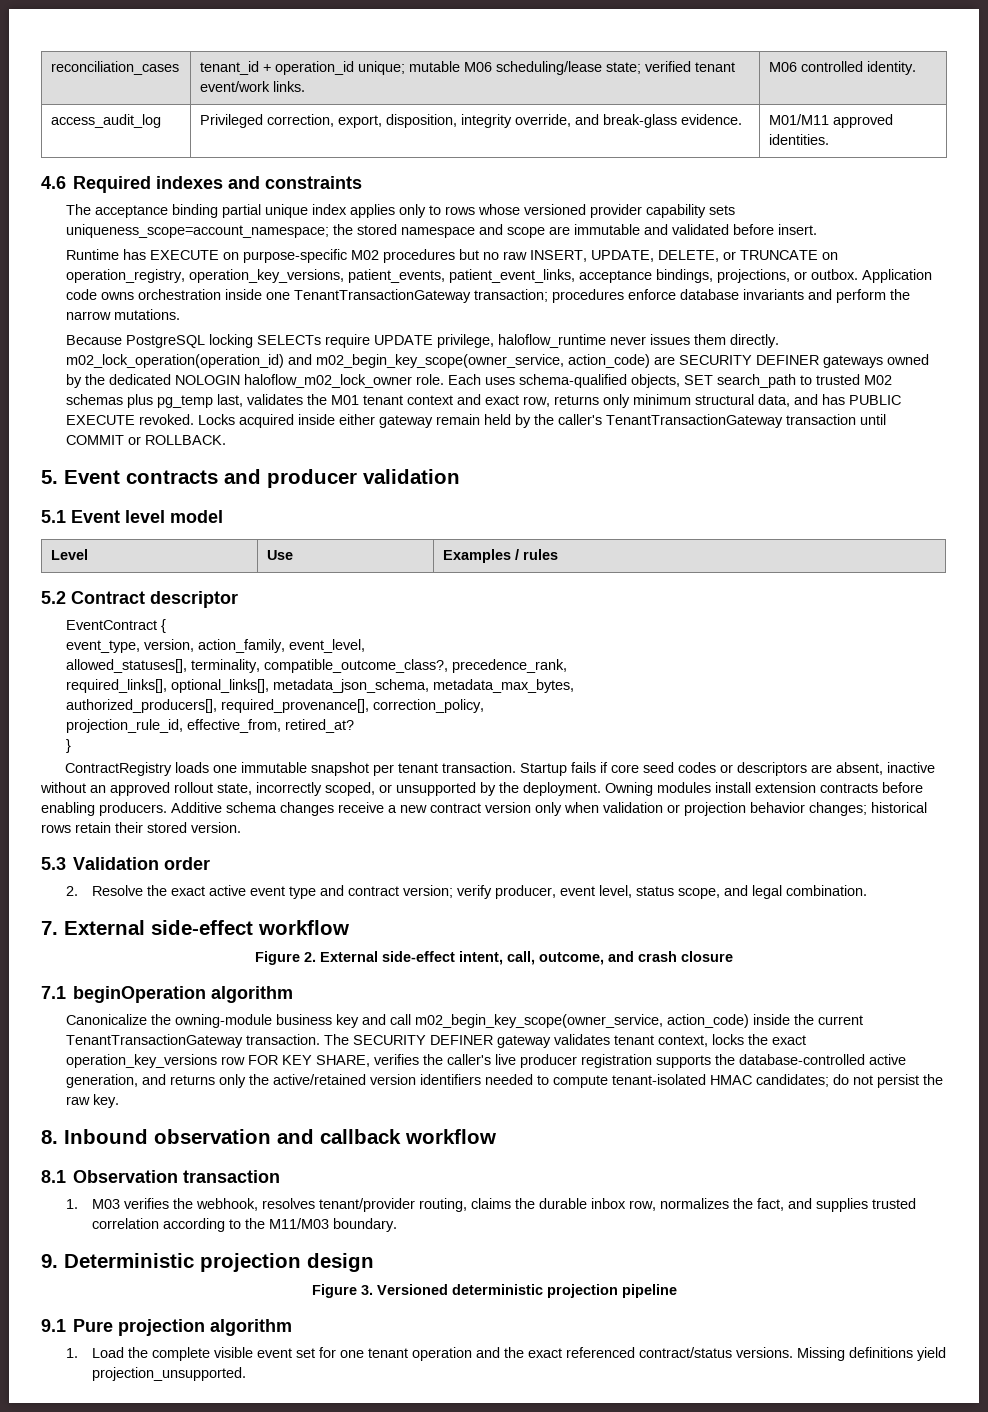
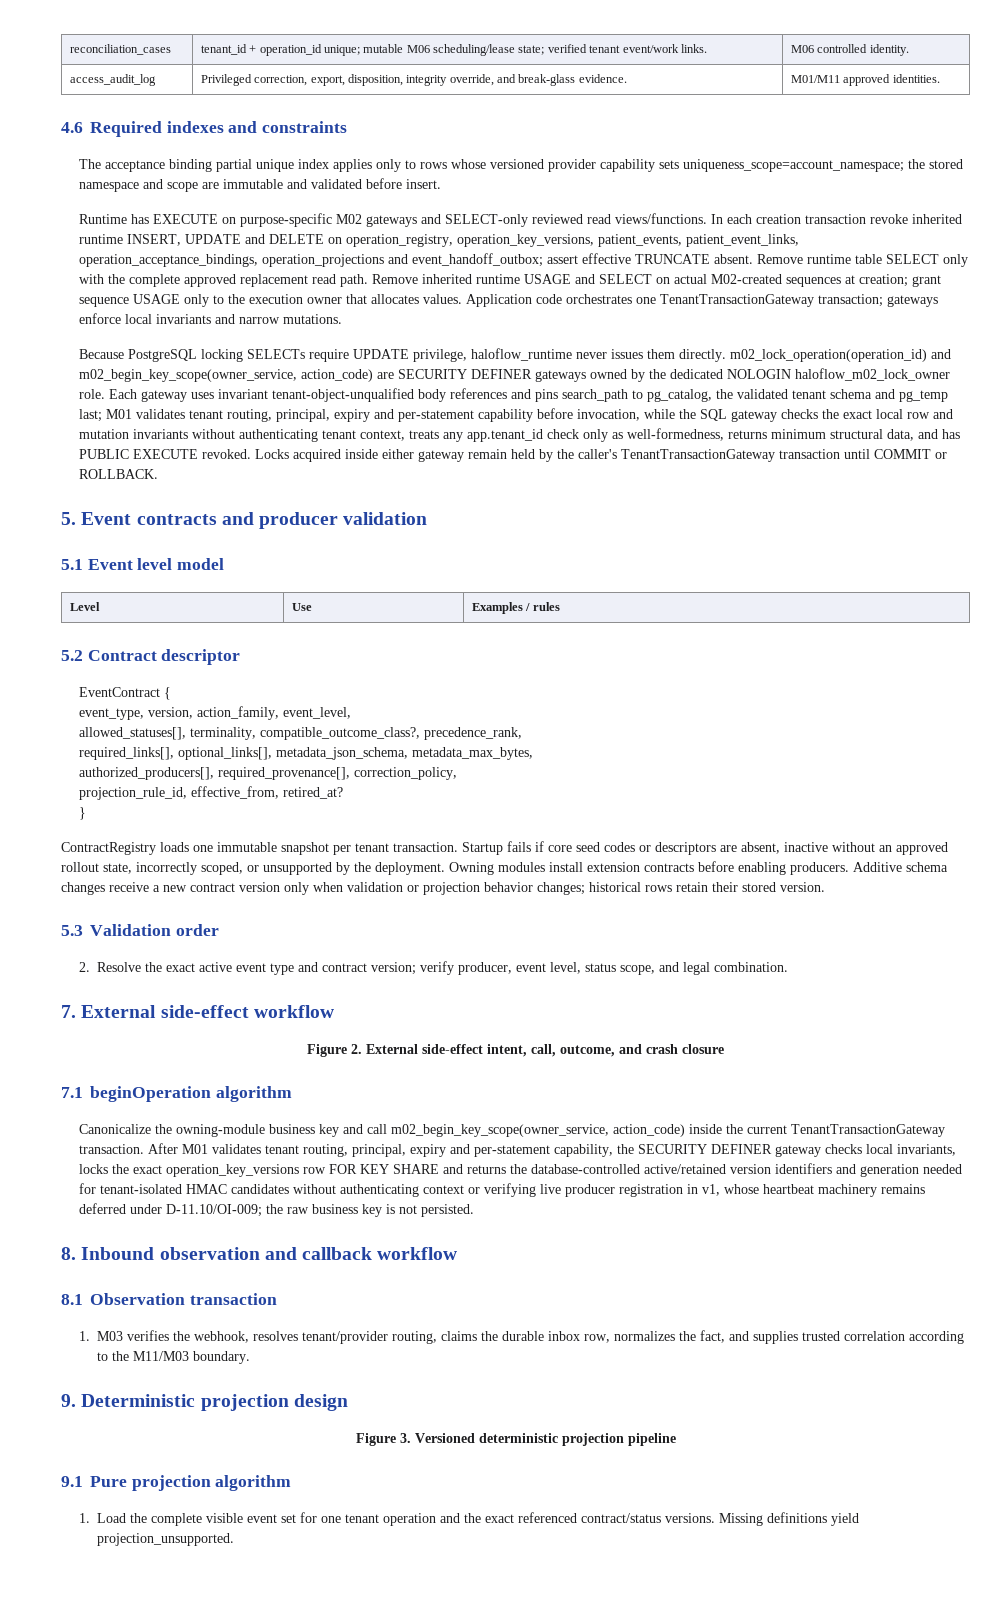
[383,249,819,263] procedures but no raw INSERT, UPDATE, DELETE, or TRUNCATE -> [365,213,962,227] [78,234,324,246] gateways and SELECT-only reviewed read views/functions. In each creation transaction revoke inherited runtime INSERT, UPDATE and DELETE
[579,269,933,283] [66,289,911,303] acceptance bindings, projections, or outbox. Application code owns orchestration inside one TenantTransactionGateway transaction; procedures enforce database invariants and perform the -> [78,253,968,267] [78,274,941,287] [78,294,938,307] [78,313,235,324] operation_acceptance_bindings, operation_projections and event_handoff_outbox; assert effective TRUNCATE absent. Remove runtime table SELECT only with the complete approved replacement read path. Remove inherited runtime USAGE and SELECT on actual M02-created sequences at creation; grant sequence USAGE only to the execution owner that allocates values. Application code orchestrates one TenantTransactionGateway transaction; gateways enforce local invariants and
[485,374,893,388] [66,394,631,408] uses schema-qualified objects, SET search_path to trusted M02 schemas plus pg_temp last, validates the M01 tenant context and exact row, returns only -> [140,388,948,402] [78,408,953,422] [78,428,767,442] gateway uses invariant tenant-object-unqualified body references and pins search_path to pg_catalog, the validated tenant schema and pg_temp last; M01 validates tenant routing, principal, expiry and per-statement capability before invocation, while the SQL gateway checks the exact local row and mutation invariants without authenticating tenant context, treats any app.tenant_id check only as well-formedness, returns
[324,1034,709,1048] The SECURITY DEFINER gateway validates tenant context, -> [147,1143,956,1157] After M01 validates tenant routing, principal, expiry and per-statement capability, the SECURITY DEFINER gateway checks local invariants,
[316,1054,907,1068] [66,1074,944,1088] [66,1094,120,1108] SHARE, verifies the caller's live producer registration supports the database-controlled active generation, and returns only the active/retained version identifiers needed to compute tenant-isolated HMAC candidates; do not persist the raw key. -> [392,1163,962,1177] [78,1183,925,1197] [78,1203,474,1217] SHARE and returns the database-controlled active/retained version identifiers and generation needed for tenant-isolated HMAC candidates without authenticating context or verifying live producer registration in v1, whose heartbeat machinery remains deferred under D-11.10/OI-009; the raw business key is not persisted.

